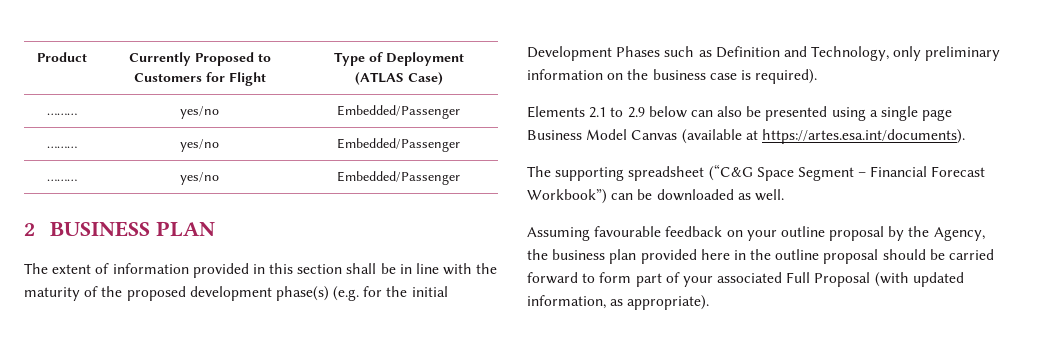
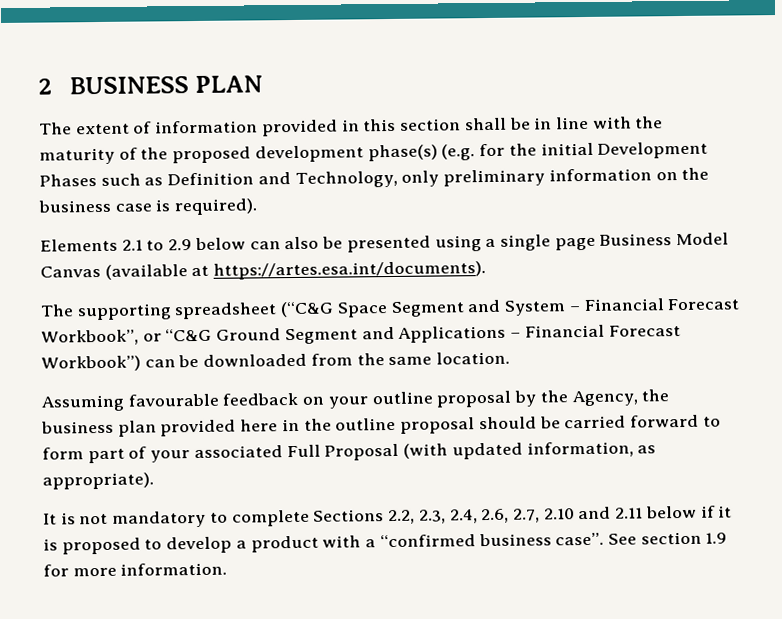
[37,52,87,62] [128,52,271,66] [133,72,266,86] [333,52,464,66] [354,72,443,85] [47,113,77,115] [180,106,220,119] [337,105,460,119] [47,146,77,148] [180,139,220,152] [337,138,460,152] [47,179,77,181] [180,172,220,185] [337,171,460,185] Product | Currently Proposed to Customers for Flight | Type of Deployment (ATLAS Case) // ……… | yes/no | Embedded/Passenger // ……… | yes/no | Embedded/Passenger // ……… | yes/no | Embedded/Passenger // -> (38, 86) none
(854, 174) none -> [467,298,741,316] [41,325,507,346] and System – Financial Forecast Workbook”, or “C&G Ground Segment and Applications
[737,189,784,201] as well. -> [310,351,511,366] from the same location.
(710, 302) none -> [43,505,733,528] [43,531,728,555] [43,562,228,577] // It is not mandatory to complete Sections 2.2, 2.3, 2.4, 2.6, 2.7, 2.10 and 2.11 below if it is proposed to develop a product with a “confirmed business case”. See section 1.9 for more information.

